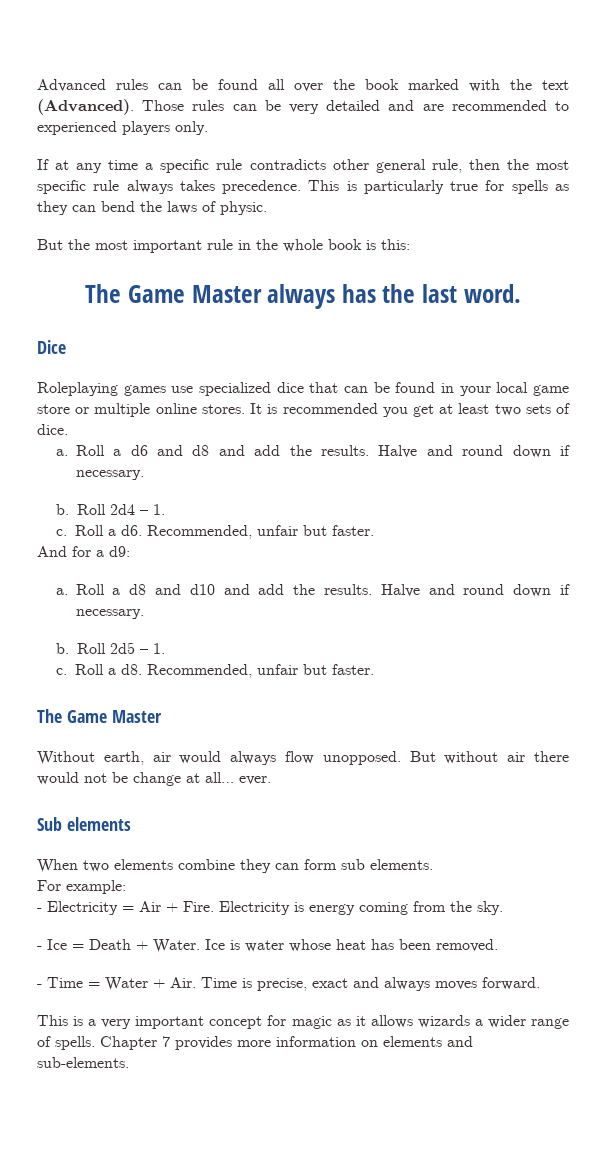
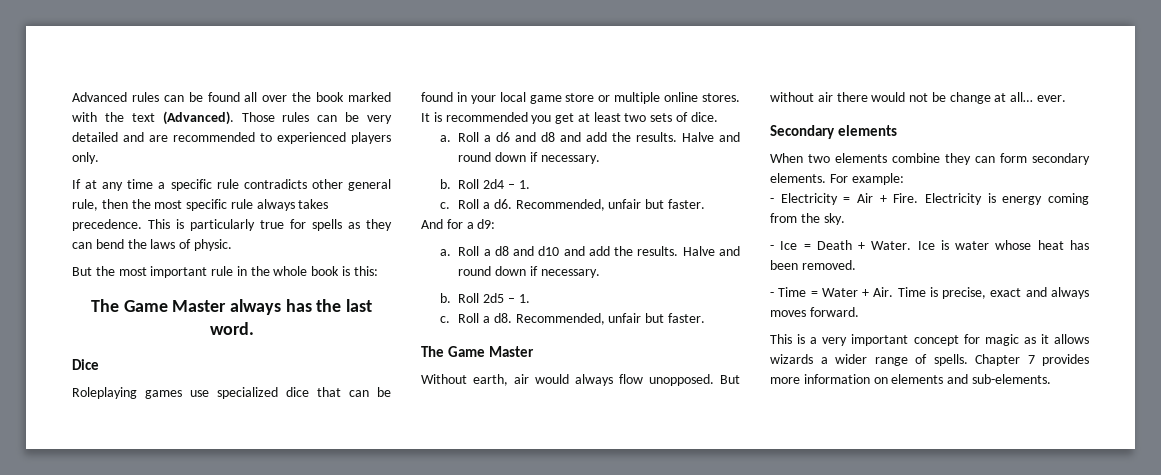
[37,817,62,831] Sub -> [770,125,835,139] Secondary
[341,859,365,870] sub -> [1032,153,1090,165] secondary
(433, 864) // -> (826, 178) none

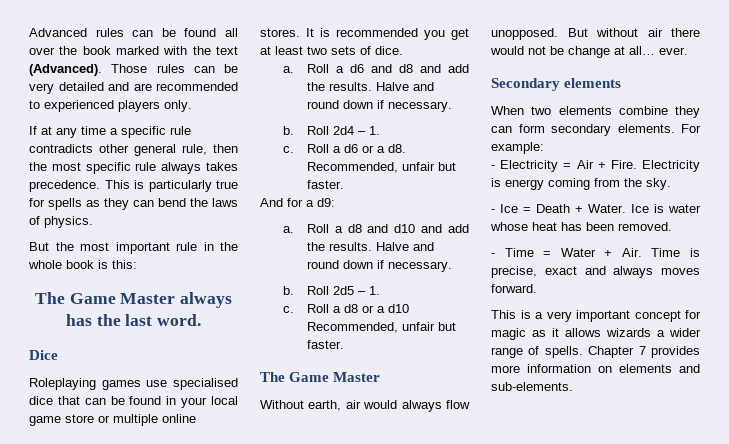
[193,239,232,251] physic. -> [44,216,93,228] physics.
[217,387,278,399] specialized -> [173,378,238,390] specialised
[493,199,512,209] d6. -> [343,144,406,153] d6 or a d8.
[493,313,512,323] d8. -> [343,304,409,313] d8 or a d10

